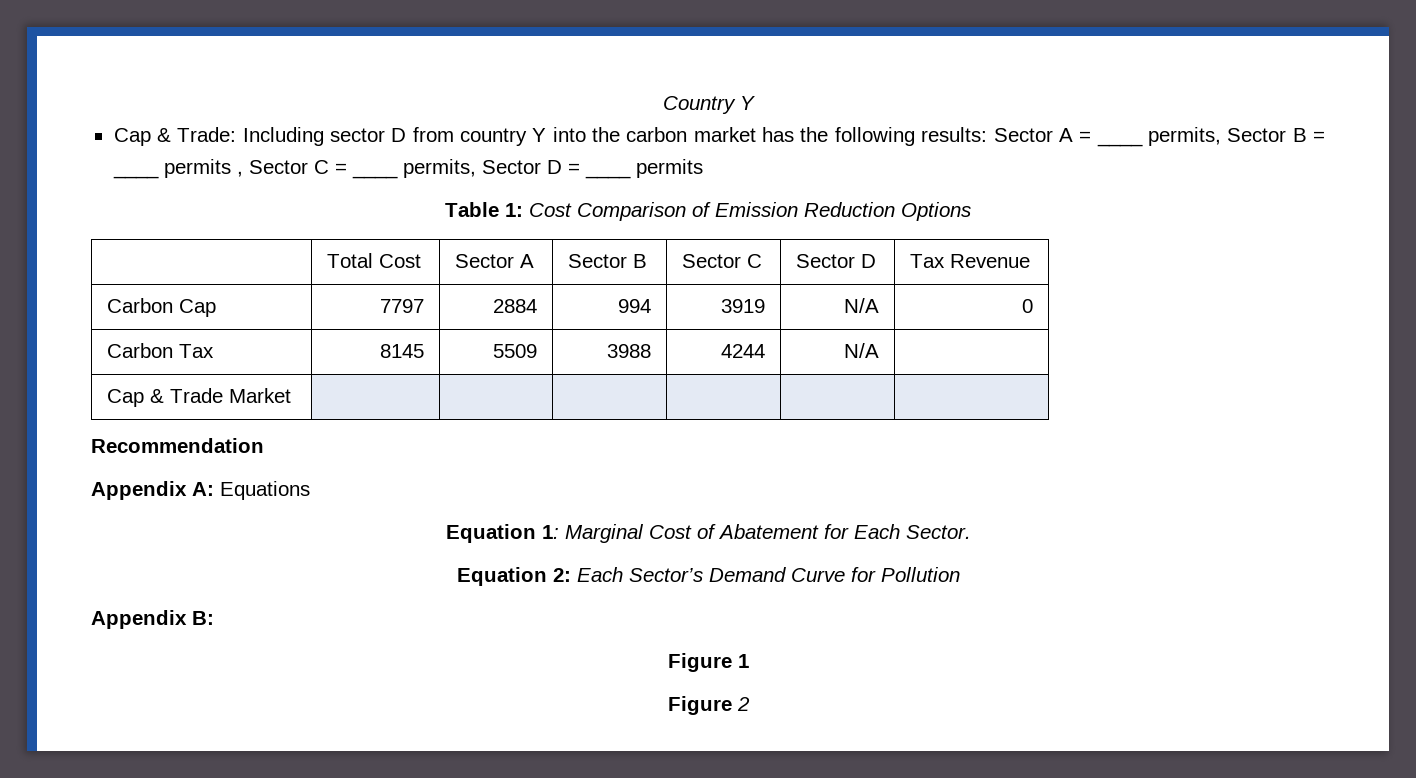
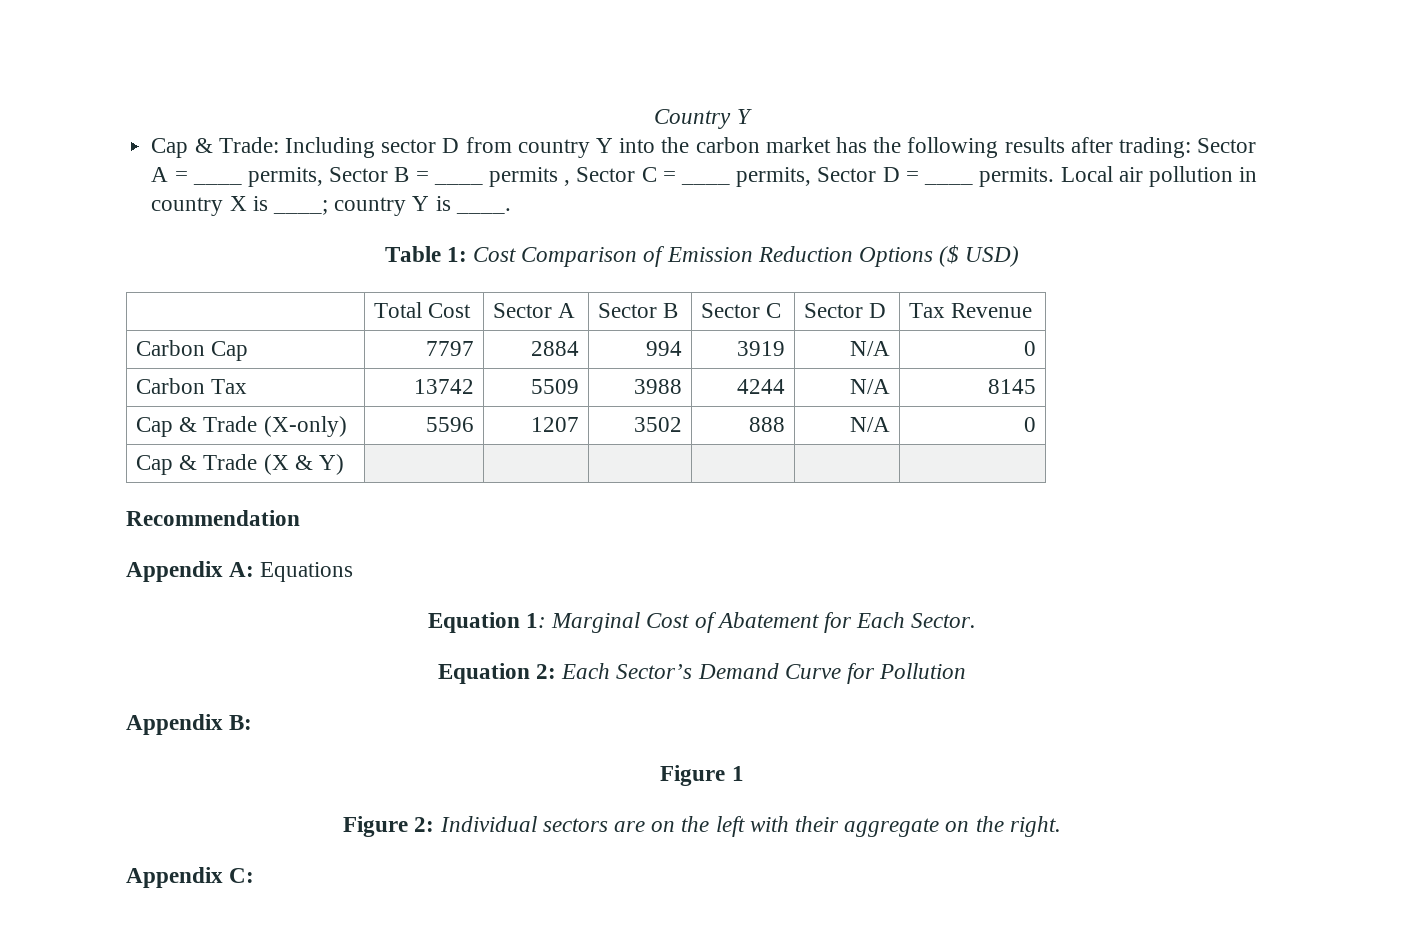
[921,127,988,142] results: -> [1004,137,1192,158] results after trading:
[635,159,703,178] permits -> [979,166,1258,187] [151,196,511,216] permits. Local air pollution in country X is ____; country Y is ____.
(971, 211) none -> [939,245,1020,267] ($ USD)
[379,344,424,358] 8145 -> [413,379,474,394] 13742
[107,388,292,407] // Cap & Trade Market -> [987,379,1036,394] [136,416,347,437] [425,417,474,432] [530,417,579,432] [633,417,682,432] [748,417,785,432] [849,417,890,432] [1023,417,1036,432] [136,454,345,475] 8145 // Cap & Trade (X-only) | 5596 | 1207 | 3502 | 888 | N/A | 0 // Cap & Trade (X & Y)
[736,697,750,711] 2 -> [414,816,1061,837] [126,867,255,888] 2: Individual sectors are on the left with their aggregate on the right. // Appendix C:

